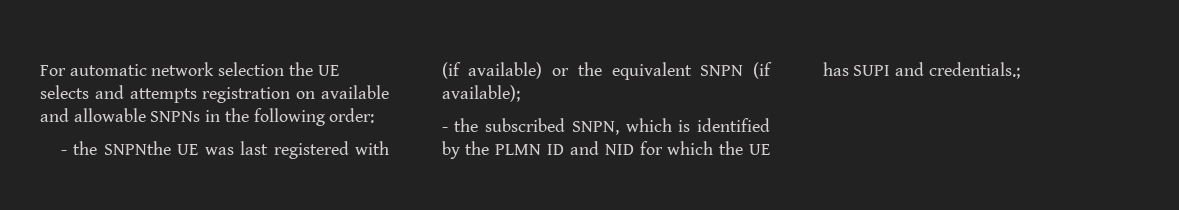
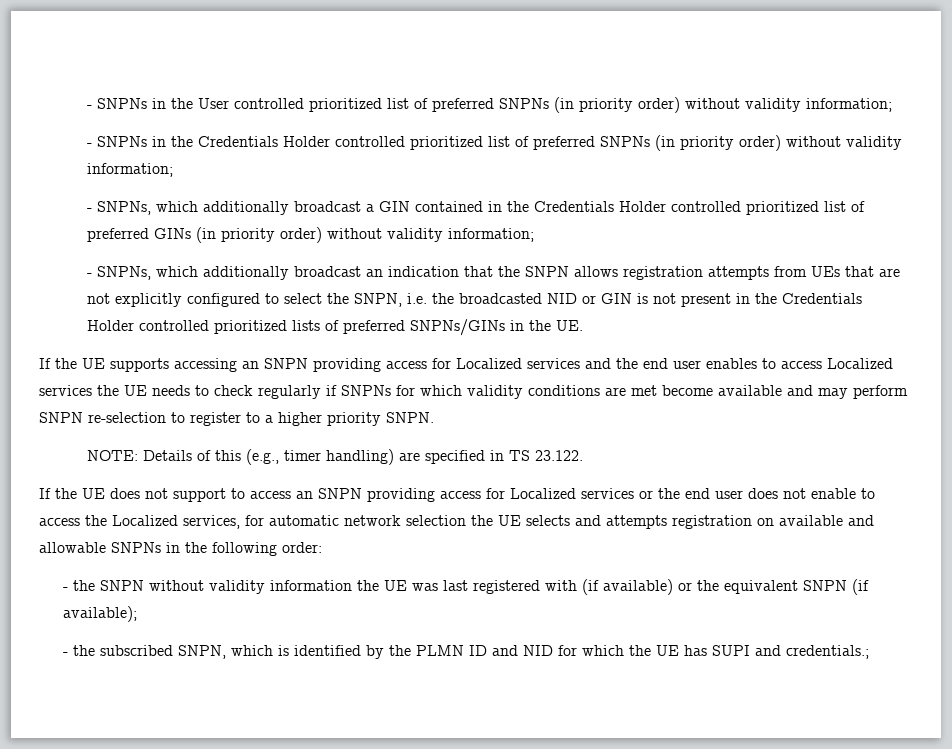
[40,65,66,76] For -> [86,97,892,113] [86,135,902,151] [86,163,173,177] [86,201,865,215] [86,227,534,243] [86,266,900,280] [86,293,862,307] [86,319,583,336] [39,358,893,372] [39,385,908,399] [39,412,434,426] [86,449,583,465] [39,488,875,502] [39,515,264,529] - SNPNs in the User controlled prioritized list of preferred SNPNs (in priority order) without validity information; // - SNPNs in the Credentials Holder controlled prioritized list of preferred SNPNs (in priority order) without validity information; // - SNPNs, which additionally broadcast a GIN contained in the Credentials Holder controlled prioritized list of preferred GINs (in priority order) without validity information; // - SNPNs, which additionally broadcast an indication that the SNPN allows registration attempts from UEs that are not explicitly configured to select the SNPN, i.e. the broadcasted NID or GIN is not present in the Credentials Holder controlled prioritized lists of preferred SNPNs/GINs in the UE. // If the UE supports accessing an SNPN providing access for Localized services and the end user enables to access Localized services the UE needs to check regularly if SNPNs for which validity conditions are met become available and may perform SNPN re-selection to register to a higher priority SNPN. // NOTE: Details of this (e.g., timer handling) are specified in TS 23.122. // If the UE does not support to access an SNPN providing access for Localized services or the end user does not enable to access the Localized services, for
[103,141,171,155] SNPNthe -> [99,580,379,594] SNPN without validity information the

